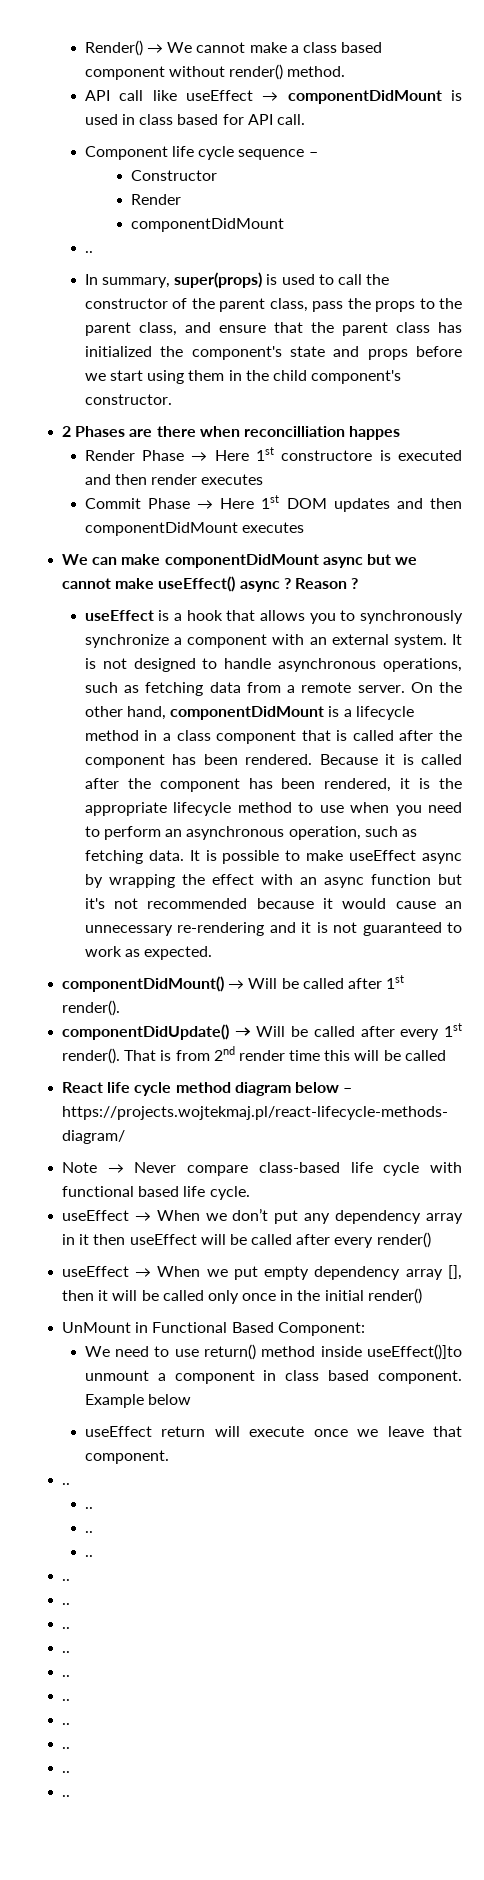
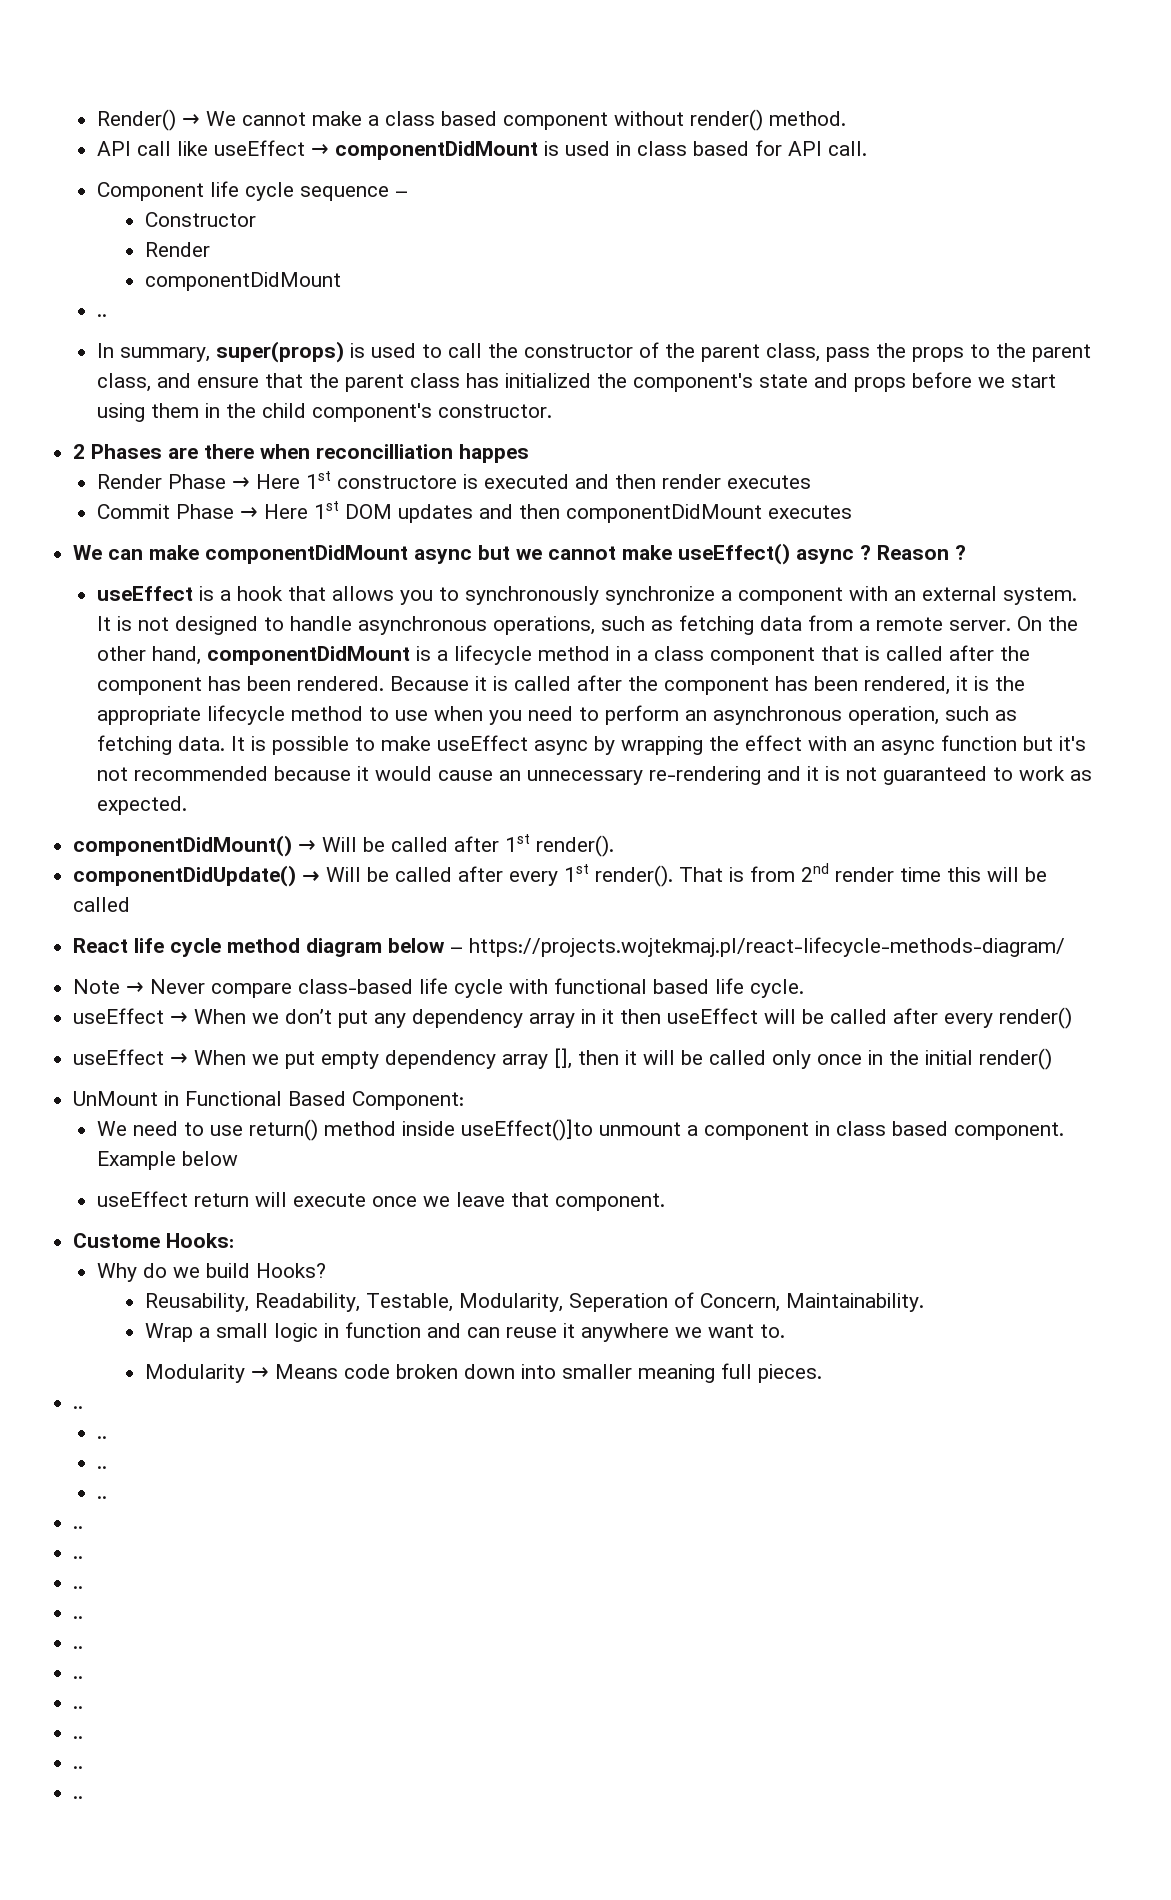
(169, 1457) none -> [73,1233,235,1248] [97,1263,327,1282] [145,1292,925,1312] [145,1322,786,1342] [145,1363,823,1383] // Custome Hooks: // Why do we build Hooks? // Reusability, Readability, Testable, Modularity, Seperation of Concern, Maintainability. // Wrap a small logic in function and can reuse it anywhere we want to. // Modularity → Means code broken down into smaller meaning full pieces.

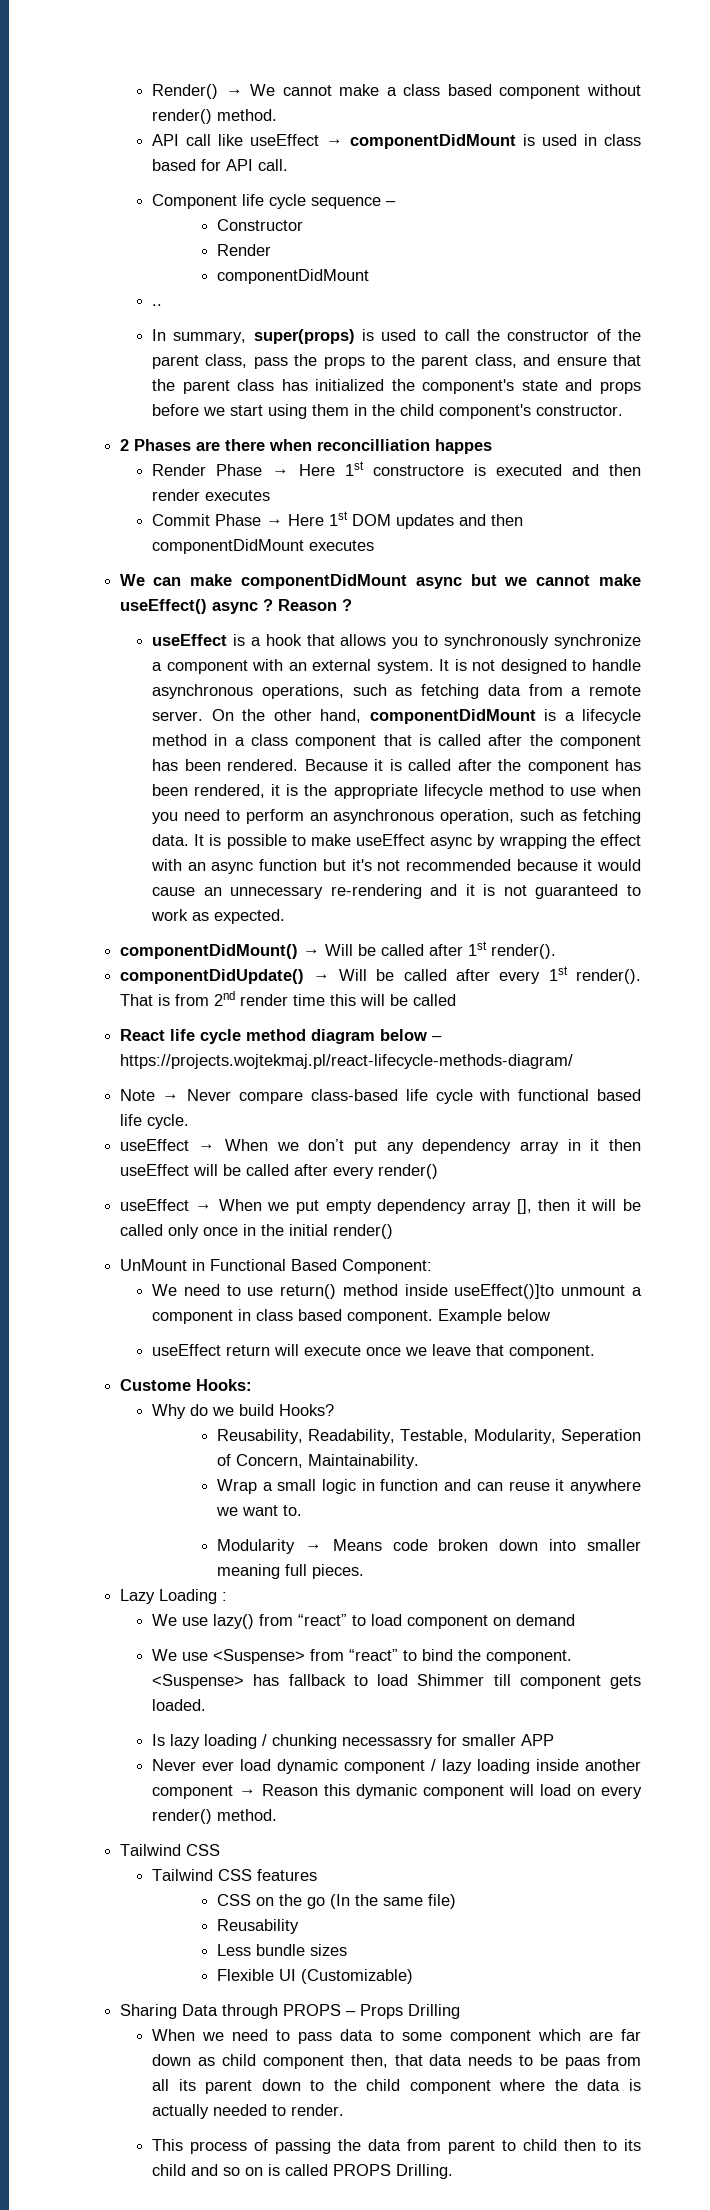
[73,1406,84,1409] [97,1436,108,1439] [97,1466,108,1469] [97,1496,108,1499] [73,1526,84,1529] [73,1556,84,1559] [73,1586,84,1589] [73,1616,84,1619] [73,1646,84,1649] [73,1676,84,1679] [73,1706,84,1709] [73,1736,84,1739] [73,1766,84,1769] [73,1796,84,1799] .. // .. // .. // .. // .. // .. // .. // .. // .. // .. // .. // .. // .. // .. -> [119,1589,227,1604] [152,1614,576,1629] [152,1649,573,1664] [152,1674,641,1689] [152,1699,207,1711] [152,1734,555,1749] [152,1759,641,1774] [152,1784,642,1799] [152,1809,278,1824] [119,1844,220,1856] [152,1869,318,1881] [216,1894,456,1909] [216,1919,299,1934] [216,1944,347,1956] [216,1969,413,1984] [119,2004,460,2019] [152,2029,641,2044] [152,2054,642,2069] [152,2079,641,2094] [152,2104,345,2119] [152,2139,642,2154] [152,2164,454,2179] Lazy Loading : // We use lazy() from “react” to load component on demand // We use <Suspense> from “react” to bind the component. <Suspense> has fallback to load Shimmer till component gets loaded. // Is lazy loading / chunking necessassry for smaller APP // Never ever load dynamic component / lazy loading inside another component → Reason this dymanic component will load on every render() method. // Tailwind CSS // Tailwind CSS features // CSS on the go (In the same file) // Reusability // Less bundle sizes // Flexible UI (Customizable) // Sharing Data through PROPS – Props Drilling // When we need to pass data to some component which are far down as child component then, that data needs to be paas from all its parent down to the child component where the data is actually needed to render. // This process of passing the data from parent to child then to its child and so on is called PROPS Drilling.

